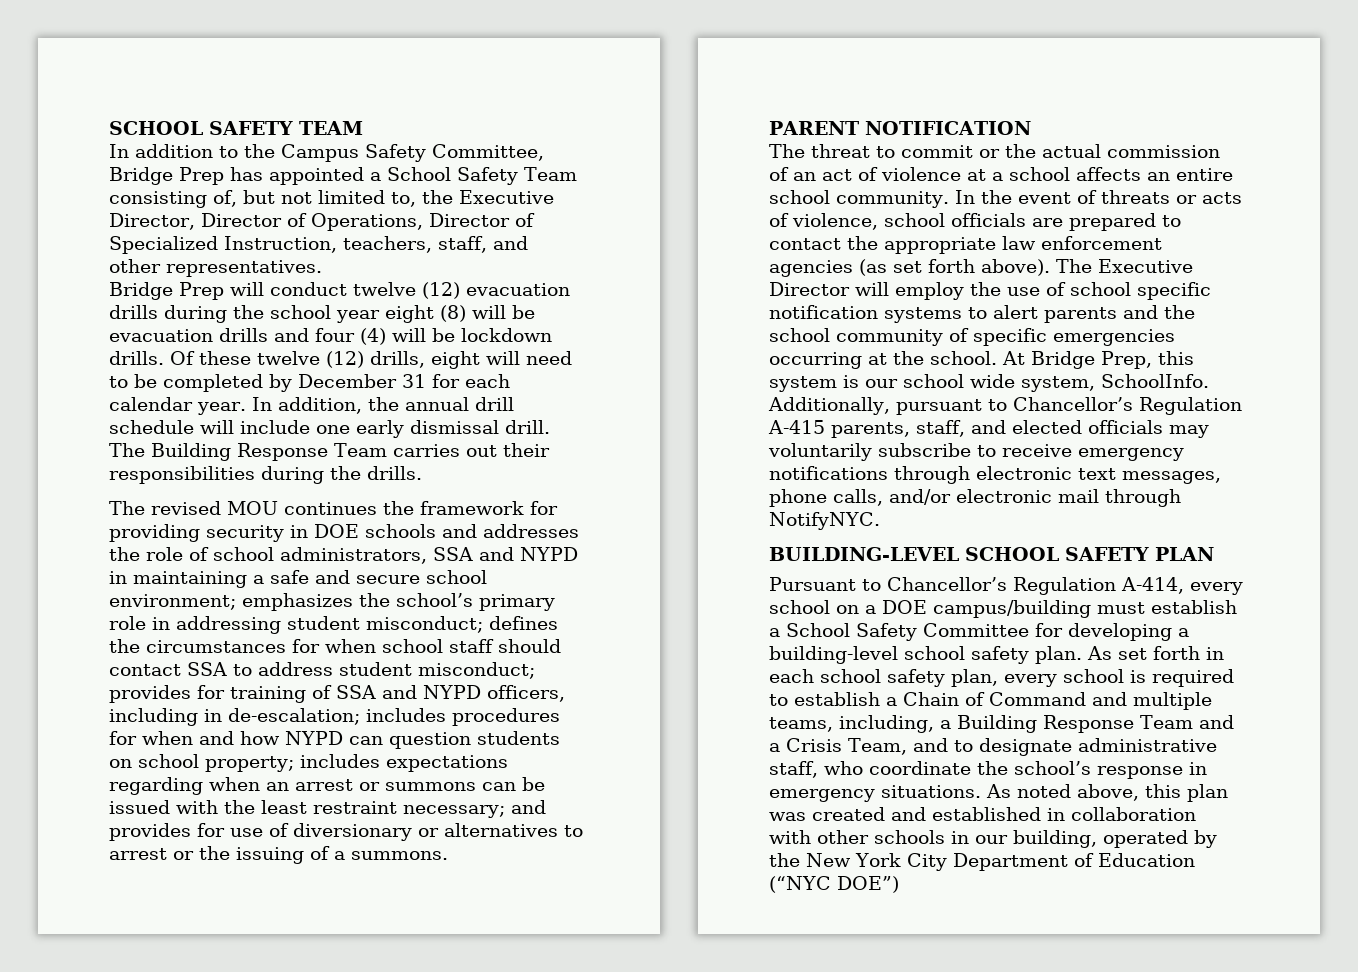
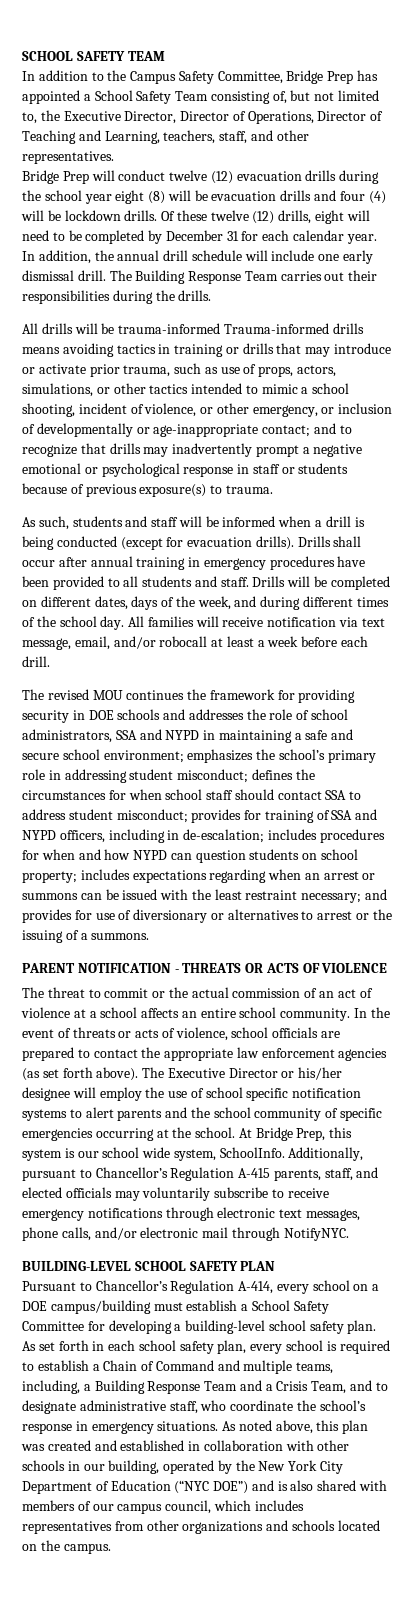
[109,236,337,254] Specialized Instruction, -> [22,130,160,144] Teaching and Learning,
(422, 473) none -> [22,323,364,334] [22,343,392,357] [22,363,337,377] [22,383,350,397] [22,403,393,417] [22,423,352,437] [22,443,363,457] [22,463,349,477] [22,483,273,497] [22,516,365,530] [22,536,362,550] [22,556,366,570] [22,576,390,590] [22,596,389,610] [22,616,385,630] [22,636,369,650] [22,656,50,667] // All drills will be trauma-informed Trauma-informed drills means avoiding tactics in training or drills that may introduce or activate prior trauma, such as use of props, actors, simulations, or other tactics intended to mimic a school shooting, incident of violence, or other emergency, or inclusion of developmentally or age-inappropriate contact; and to recognize that drills may inadvertently prompt a negative emotional or psychological response in staff or students because of previous exposure(s) to trauma. // As such, students and staff will be informed when a drill is being conducted (except for evacuation drills). Drills shall occur after annual training in emergency procedures have been provided to all students and staff. Drills will be completed on different dates, days of the week, and during different times of the school day. All families will receive notification via text message, email, and/or robocall at least a week before each drill.
(1031, 128) none -> [174,963,388,973] - THREATS OR ACTS OF VIOLENCE
(850, 289) none -> [281,1067,343,1080] [22,1087,70,1101] or his/her designee
(899, 884) none -> [251,1480,388,1491] [22,1500,304,1514] [22,1520,380,1534] [22,1540,111,1554] and is also shared with members of our campus council, which includes representatives from other organizations and schools located on the campus.

